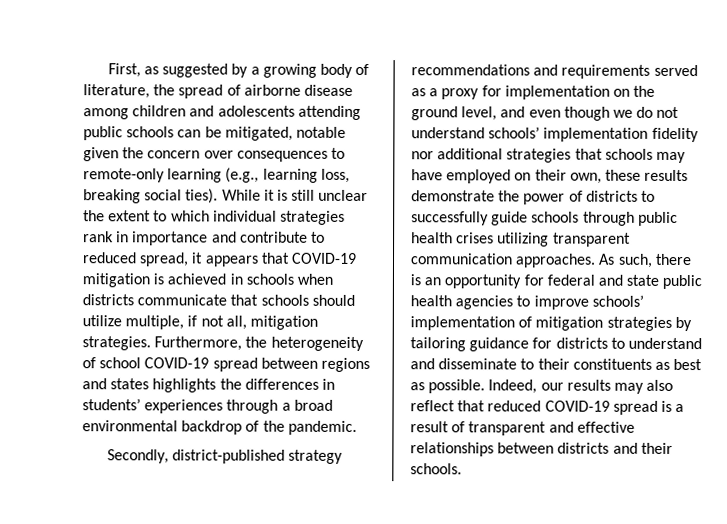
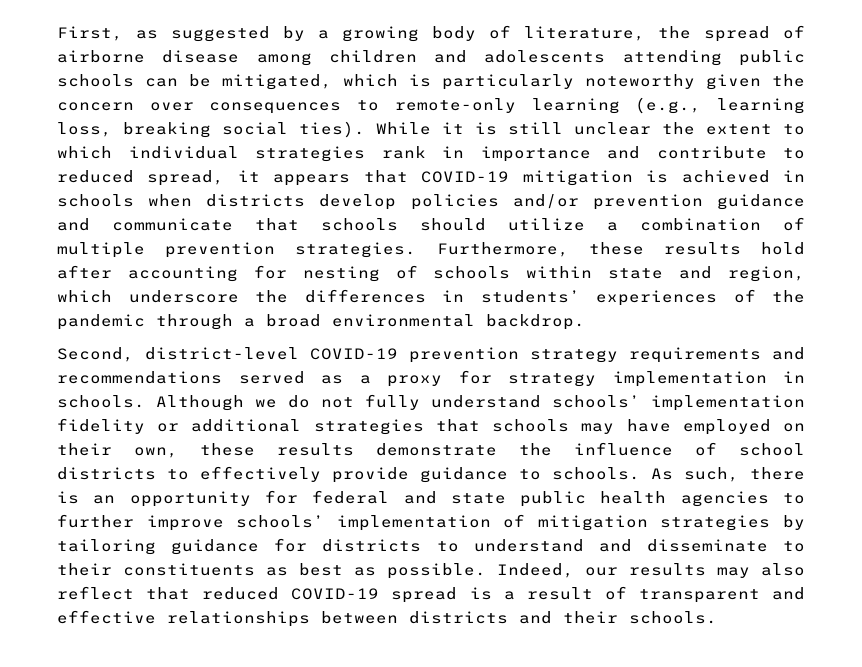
[295,126,346,138] notable -> [343,74,695,90] which is particularly noteworthy
(134, 300) none -> [319,194,805,210] [57,218,90,231] develop policies and/or prevention guidance and
[125,315,318,330] [82,336,364,352] [82,357,370,373] [82,378,217,393] multiple, if not all, mitigation strategies. Furthermore, the heterogeneity of school COVID-19 spread between regions and states highlights -> [607,217,805,231] [57,242,805,258] [57,265,806,282] [57,290,239,303] a combination of multiple prevention strategies. Furthermore, these results hold after accounting for nesting of schools within state and region, which underscore
(224, 406) none -> [733,289,805,303] [57,314,145,330] of the pandemic
[181,420,357,435] [106,449,344,464] [411,64,651,79] backdrop of the pandemic. // Secondly, district-published strategy recommendations and requirements -> [486,314,585,330] [57,347,805,363] [57,371,222,384] backdrop. // Second, district-level COVID-19 prevention strategy requirements and recommendations
[504,85,656,100] [411,106,610,121] implementation on the ground level, and even though -> [508,371,805,387] [57,395,244,411] strategy implementation in schools. Although
(680, 112) none -> [365,394,420,410] fully
[411,151,434,160] nor -> [157,423,180,432] or
[523,190,655,205] [411,211,678,226] [411,232,631,247] [410,253,597,268] power of districts to successfully guide schools through public health crises utilizing transparent communication approaches. -> [574,442,805,456] [57,466,640,483] influence of school districts to effectively provide guidance to schools.
(531, 301) none -> [57,514,134,528] further

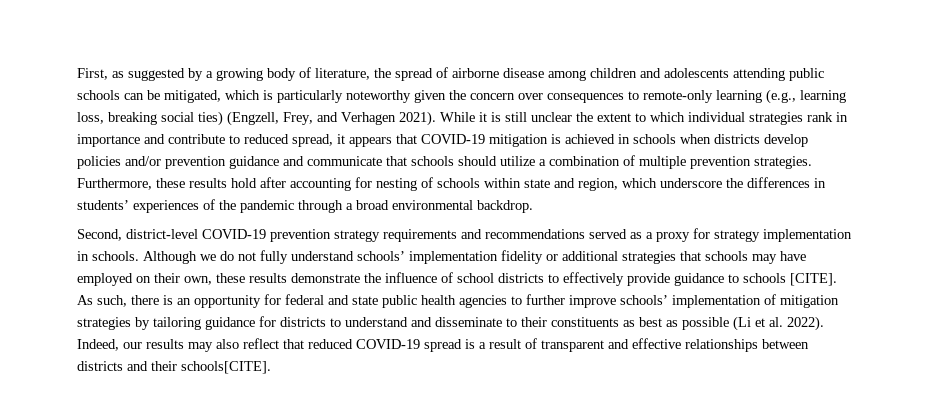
[299,121,365,138] ties). -> [198,111,436,126] ties) (Engzell, Frey, and Verhagen 2021).
[552,467,640,480] schools. -> [743,273,837,286] schools [CITE].
[387,563,486,579] possible. -> [682,316,824,331] possible (Li et al. 2022).
[629,611,717,624] schools. -> [181,361,271,374] schools[CITE].

